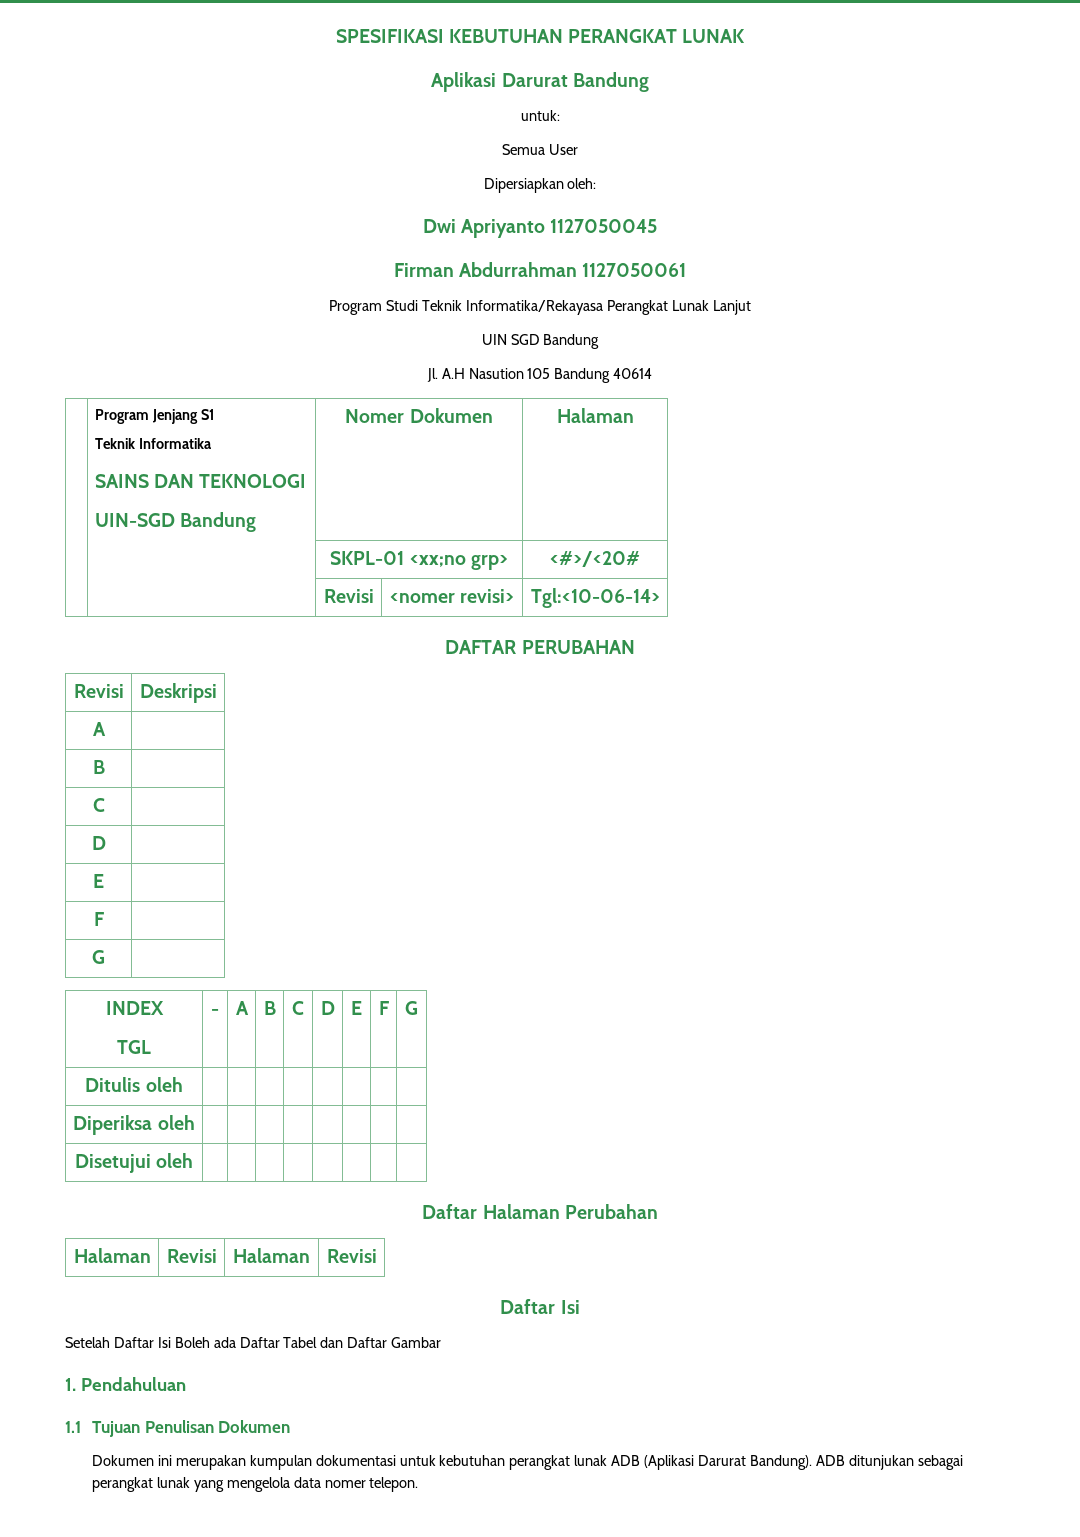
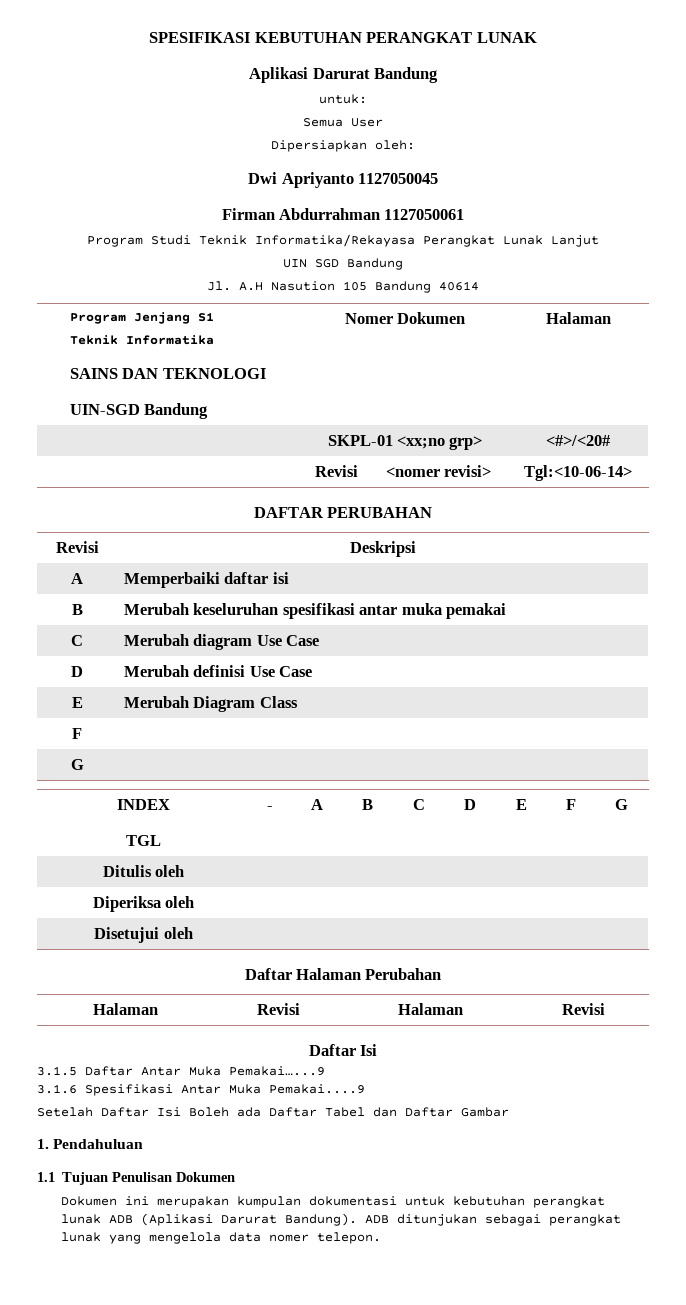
[92,760,105,774] [92,798,105,812] [91,836,106,850] [93,874,104,888] // B | // C | // D | // E | -> [124,572,289,588] [71,604,83,615] [124,603,507,619] [71,635,83,646] [124,634,320,650] [71,666,83,677] [124,665,313,677] [71,697,83,708] [124,696,298,712] Memperbaiki daftar isi // B | Merubah keseluruhan spesifikasi antar muka pemakai // C | Merubah diagram Use Case // D | Merubah definisi Use Case // E | Merubah Diagram Class
(580, 1307) none -> [37,1066,325,1076] [37,1084,365,1096] // 3.1.5 Daftar Antar Muka Pemakai…...9 // 3.1.6 Spesifikasi Antar Muka Pemakai....9

